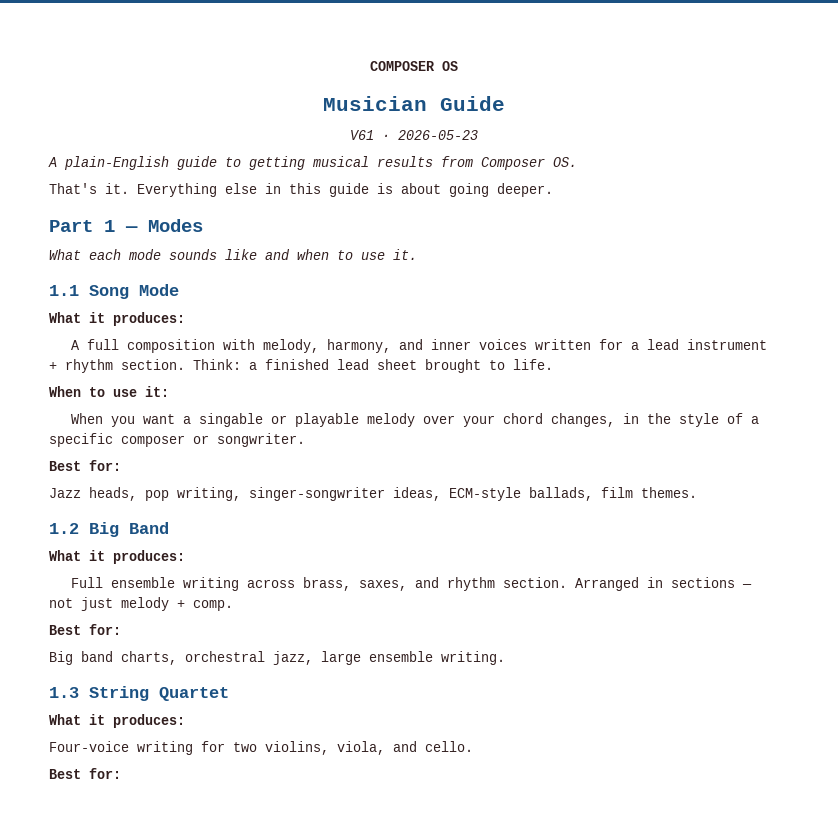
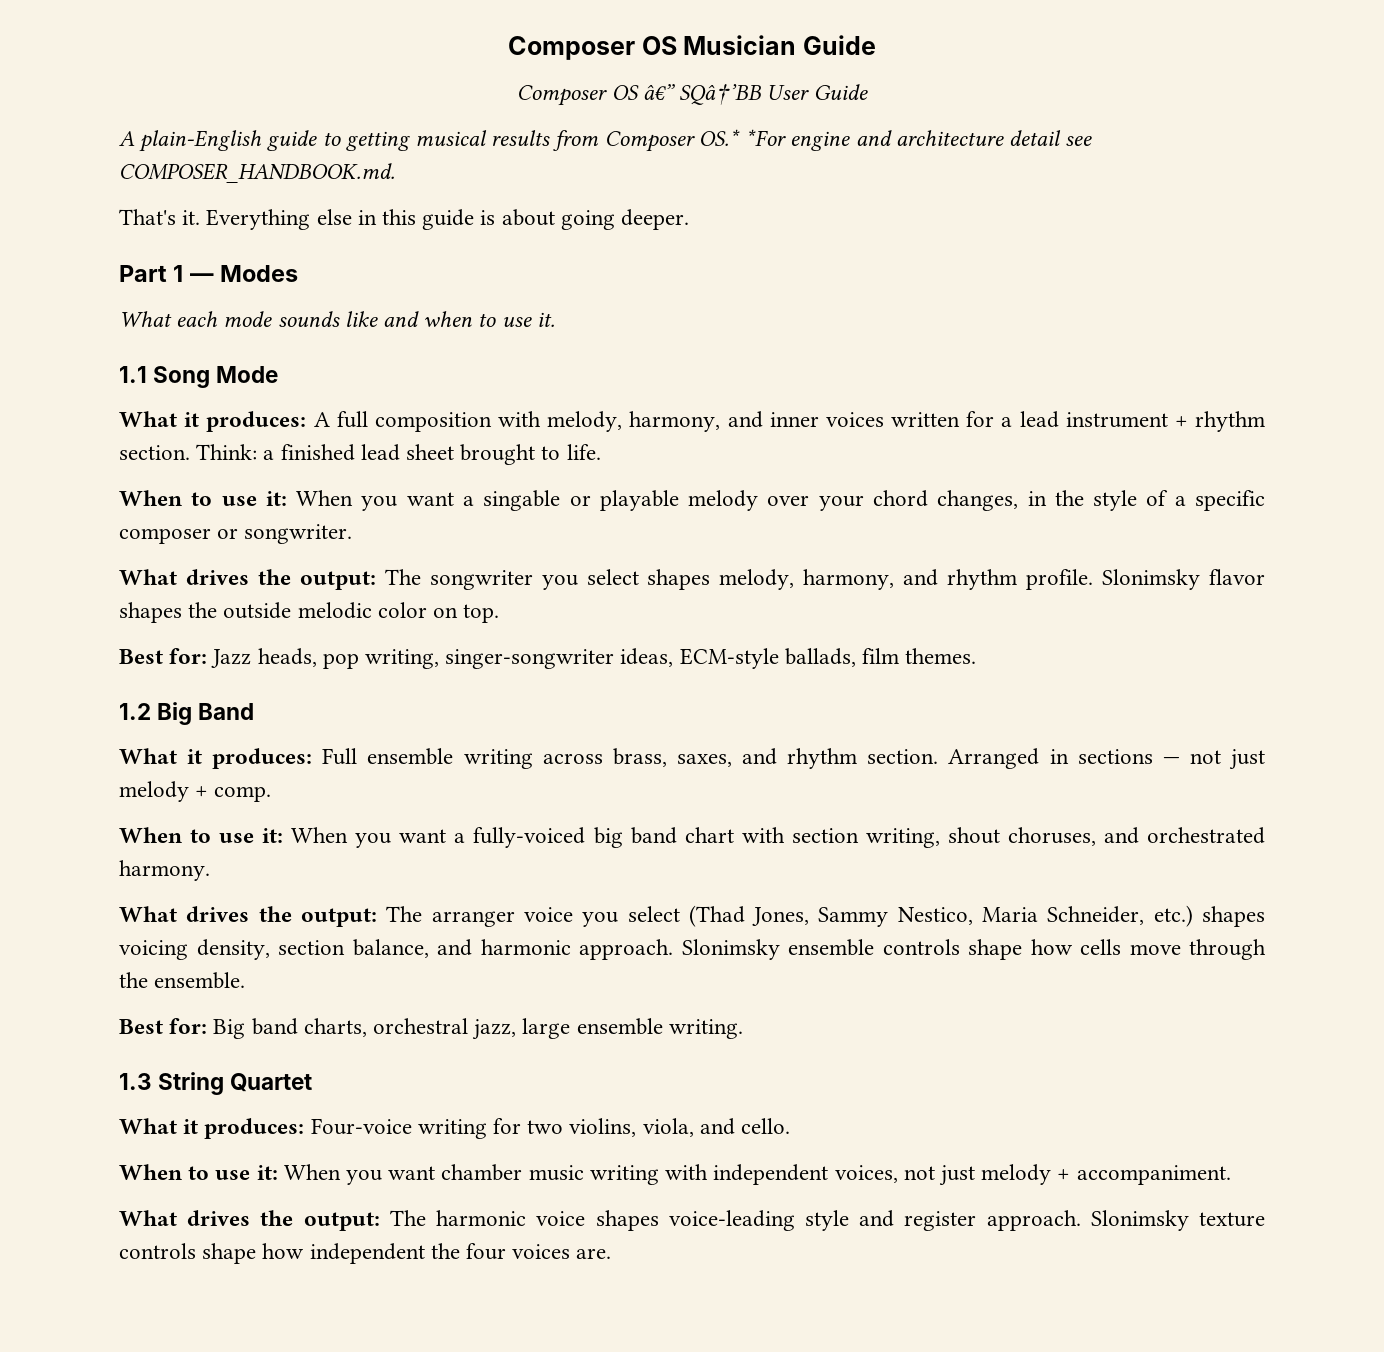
[369,61,458,71] COMPOSER OS // -> [507,36,677,60] Composer OS
[349,130,478,140] V61 · 2026-05-23 -> [517,84,868,106] Composer OS â€” SQâ†’BB User Guide
[553,157,577,167] OS. -> [698,129,1093,151] [119,163,395,183] OS.* *For engine and architecture detail see COMPOSER_HANDBOOK.md.
(185, 319) // -> (307, 421) none
(169, 391) // -> (287, 498) none
[49,460,121,471] // Best for: // -> [119,569,1265,590] [119,602,500,623] [119,648,208,664] // What drives the output: The songwriter you select shapes melody, harmony, and rhythm profile. Slonimsky flavor shapes the outside melodic color on top. // Best for:
(185, 557) // -> (313, 758) none
[49,624,121,635] // Best for: // -> [119,827,1265,848] [119,860,210,881] [119,905,1265,927] [119,939,1266,960] [119,972,246,989] [119,1018,208,1034] // When to use it: When you want a fully-voiced big band chart with section writing, shout choruses, and orchestrated harmony. // What drives the output: The arranger voice you select (Thad Jones, Sammy Nestico, Maria Schneider, etc.) shapes voicing density, section balance, and harmonic approach. Slonimsky ensemble controls shape how cells move through the ensemble. // Best for:
(185, 721) // -> (305, 1128) none
[49,768,121,779] Best for: -> [119,1164,1231,1186] [119,1210,1265,1231] [119,1243,612,1264] When to use it: When you want chamber music writing with independent voices, not just melody + accompaniment. // What drives the output: The harmonic voice shapes voice-leading style and register approach. Slonimsky texture controls shape how independent the four voices are.

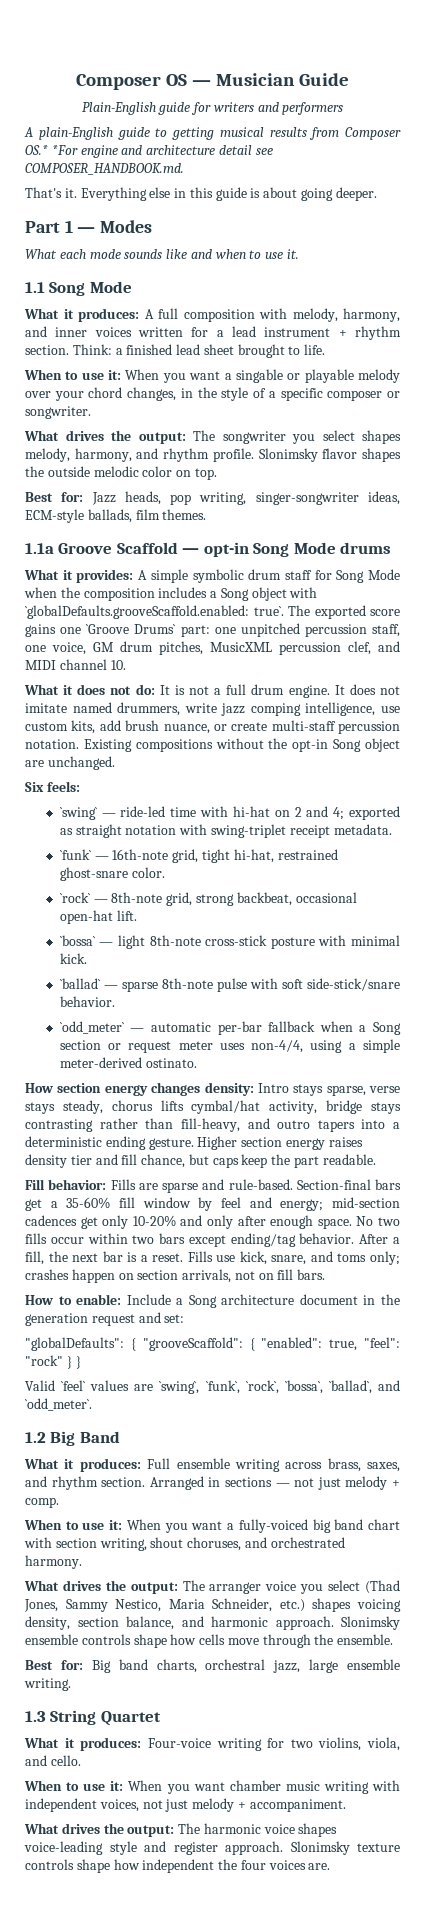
[507,36,677,60] Composer OS -> [75,74,211,90] Composer OS —
[517,84,868,106] Composer OS â€” SQâ†’BB User Guide -> [81,102,344,115] Plain-English guide for writers and performers
(977, 656) none -> [25,542,392,557] [24,569,400,583] [24,587,318,601] [25,605,400,619] [25,623,400,637] [25,641,400,655] [25,659,126,670] [24,684,401,698] [25,702,400,716] [25,720,400,734] [25,738,400,752] [25,756,115,770] [25,781,80,792] [59,806,401,820] [59,824,392,838] [59,849,338,863] [59,867,165,881] [59,892,357,906] [59,910,137,924] [59,935,400,949] [59,953,87,964] [59,978,400,992] [59,996,115,1007] [59,1021,401,1035] [59,1039,400,1053] [59,1057,197,1068] [25,1082,400,1096] [25,1100,401,1114] [25,1118,400,1132] [25,1136,363,1150] [25,1154,376,1168] [25,1179,401,1193] [25,1197,400,1211] [25,1215,400,1229] [25,1233,400,1247] [25,1251,401,1265] [25,1269,326,1283] [25,1294,400,1308] [25,1312,185,1326] [25,1337,400,1351] [25,1355,81,1369] [25,1380,400,1394] [25,1398,92,1411] // 1.1a Groove Scaffold — opt-in Song Mode drums // What it provides: A simple symbolic drum staff for Song Mode when the composition includes a Song object with `globalDefaults.grooveScaffold.enabled: true`. The exported score gains one `Groove Drums` part: one unpitched percussion staff, one voice, GM drum pitches, MusicXML percussion clef, and MIDI channel 10. // What it does not do: It is not a full drum engine. It does not imitate named drummers, write jazz comping intelligence, use custom kits, add brush nuance, or create multi-staff percussion notation. Existing compositions without the opt-in Song object are unchanged. // Six feels: // `swing` — ride-led time with hi-hat on 2 and 4; exported as straight notation with swing-triplet receipt metadata. // `funk` — 16th-note grid, tight hi-hat, restrained ghost-snare color. // `rock` — 8th-note grid, strong backbeat, occasional open-hat lift. // `bossa` — light 8th-note cross-stick posture with minimal kick. // `ballad` — sparse 8th-note pulse with soft side-stick/snare behavior. // `odd_meter` — automatic per-bar fallback when a Song section or request meter uses non-4/4, using a simple meter-derived ostinato. // How section energy changes density: Intro stays sparse, verse stays steady, chorus lifts cymbal/hat activity, bridge stays contrasting rather than fill-heavy, and outro tapers into a deterministic ending gesture. Higher section energy raises density tier and fill chance, but caps keep the part readable. // Fill behavior: Fills are sparse and rule-based. Section-final bars get a 35-60% fill window by feel and energy; mid-section cadences get only 10-20% and only after enough space. No two fills occur within two bars except ending/tag behavior. After a fill, the next bar is a reset. Fills use kick, snare, and toms only; crashes happen on section arrivals, not on fill bars. // How to enable: Include a Song architecture document in the generation request and set: // "globalDefaults": { "grooveScaffold": { "enabled": true, "feel": "rock" } } // Valid `feel` values are `swing`, `funk`, `rock`, `bossa`, `ballad`, and `odd_meter`.

